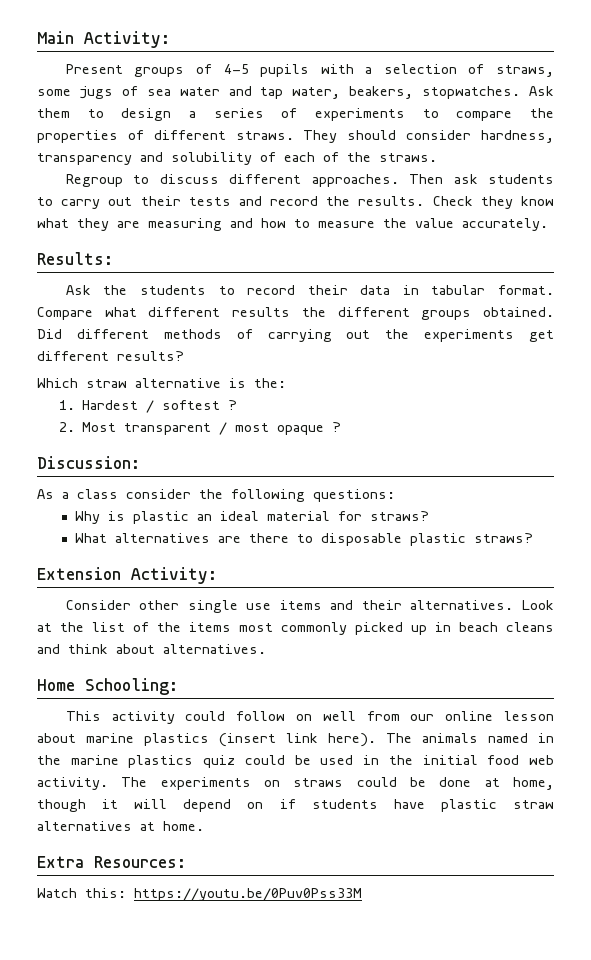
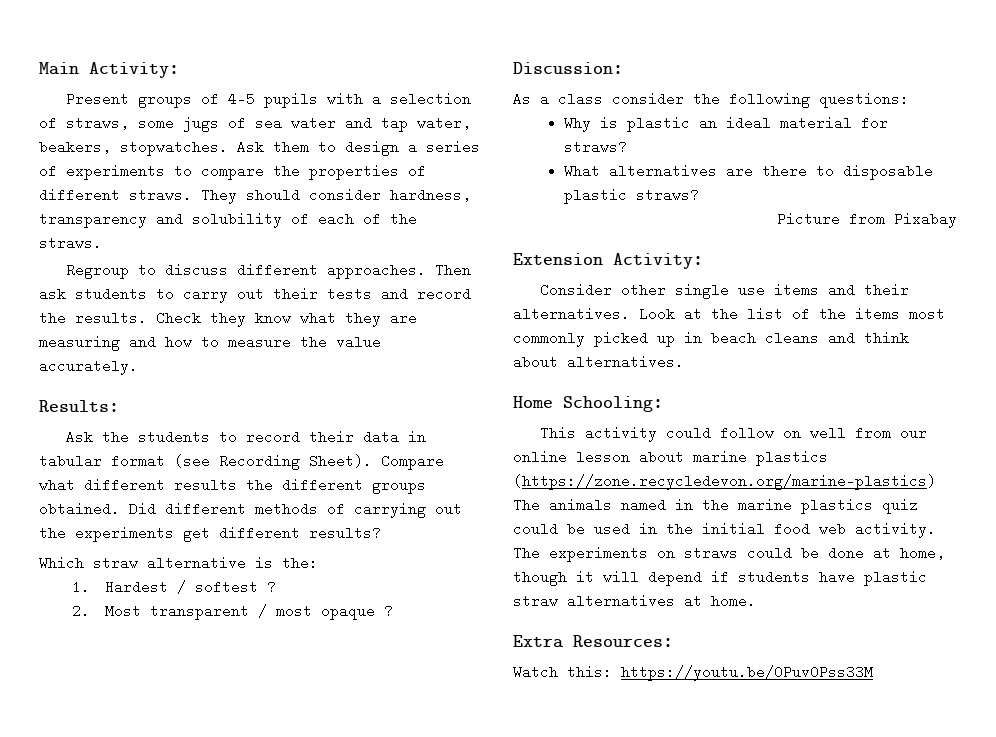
[498,285,555,295] format. -> [111,454,372,470] format (see Recording Sheet).
(534, 538) none -> [777,212,957,228] // Picture from Pixabay
[219,733,376,747] (insert link here). -> [513,474,936,490] (https://zone.recycledevon.org/marine-plastics)
[247,802,264,809] on -> (702, 578) none

